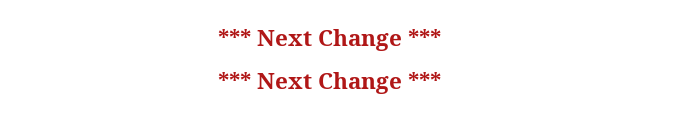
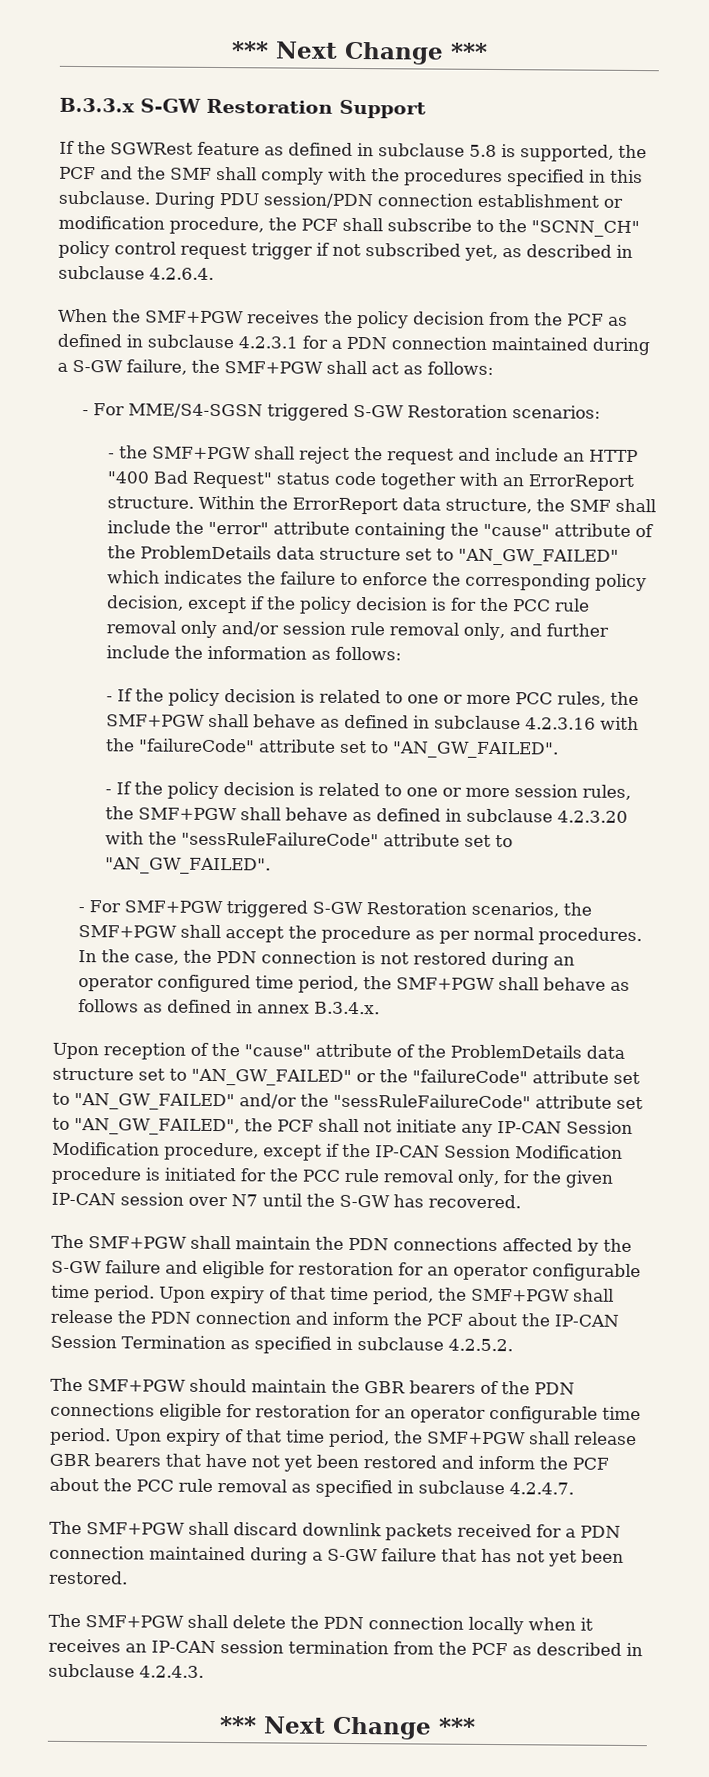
[217,29,442,51] *** Next Change *** -> [231,41,488,65] [59,97,427,119] [59,140,647,162] [59,166,643,187] [58,190,623,209] [58,215,640,238] [58,240,633,262] [58,265,214,280] [58,308,628,329] [57,333,650,356] [57,359,494,375] [82,403,602,421] [107,445,638,465] [106,470,634,491] [106,495,656,515] [106,520,654,540] [106,545,619,566] [106,570,647,592] [105,595,590,614] [105,620,609,641] [105,645,402,661] [105,688,639,707] [105,713,639,731] [104,738,559,759] [104,781,631,800] [104,806,628,823] [104,831,513,848] [104,857,271,875] [78,900,593,918] [78,924,643,946] [78,949,576,970] [78,974,631,994] [78,999,381,1015] [52,1042,625,1060] [52,1067,640,1086] [52,1092,643,1111] [52,1117,633,1137] [52,1141,623,1161] [51,1166,613,1188] [51,1192,521,1209] [51,1234,632,1256] [51,1260,641,1282] [51,1284,614,1305] [50,1309,619,1327] [50,1334,513,1354] [50,1377,575,1395] [50,1402,641,1424] [50,1427,637,1448] [49,1453,609,1472] [49,1477,574,1498] [49,1520,621,1541] [49,1545,624,1567] [49,1570,128,1585] [48,1613,593,1635] [48,1638,643,1657] [48,1663,204,1678] *** Next Change *** // B.3.3.x S-GW Restoration Support // If the SGWRest feature as defined in subclause 5.8 is supported, the PCF and the SMF shall comply with the procedures specified in this subclause. During PDU session/PDN connection establishment or modification procedure, the PCF shall subscribe to the "SCNN_CH" policy control request trigger if not subscribed yet, as described in subclause 4.2.6.4. // When the SMF+PGW receives the policy decision from the PCF as defined in subclause 4.2.3.1 for a PDN connection maintained during a S-GW failure, the SMF+PGW shall act as follows: // - For MME/S4-SGSN triggered S-GW Restoration scenarios: // - the SMF+PGW shall reject the request and include an HTTP "400 Bad Request" status code together with an ErrorReport structure. Within the ErrorReport data structure, the SMF shall include the "error" attribute containing the "cause" attribute of the ProblemDetails data structure set to "AN_GW_FAILED" which indicates the failure to enforce the corresponding policy decision, except if the policy decision is for the PCC rule removal only and/or session rule removal only, and further include the information as follows: // - If the policy decision is related to one or more PCC rules, the SMF+PGW shall behave as defined in subclause 4.2.3.16 with the "failureCode" attribute set to "AN_GW_FAILED". // - If the policy decision is related to one or more session rules, the SMF+PGW shall behave as defined in subclause 4.2.3.20 with the "sessRuleFailureCode" attribute set to "AN_GW_FAILED". // - For SMF+PGW triggered S-GW Restoration scenarios, the SMF+PGW shall accept the procedure as per normal procedures. In the case, the PDN connection is not restored during an operator configured time period, the SMF+PGW shall behave as follows as defined in annex B.3.4.x. // Upon reception of the "cause" attribute of the ProblemDetails data structure set to "AN_GW_FAILED" or the "failureCode" attribute set to "AN_GW_FAILED" and/or the "sessRuleFailureCode" attribute set to "AN_GW_FAILED", the PCF shall not initiate any IP-CAN Session Modification procedure, except if the IP-CAN Session Modification procedure is initiated for the PCC rule removal only, for the given IP-CAN session over N7 until the S-GW has recovered. // The SMF+PGW shall maintain the PDN connections affected by the S-GW failure and eligible for restoration for an operator configurable time period. Upon expiry of that time period, the SMF+PGW shall release the PDN connection and inform the PCF about the IP-CAN Session Termination as specified in subclause 4.2.5.2. // The SMF+PGW should maintain the GBR bearers of the PDN connections eligible for restoration for an operator configurable time period. Upon expiry of that time period, the SMF+PGW shall release GBR bearers that have not yet been restored and inform the PCF about the PCC rule removal as specified in subclause 4.2.4.7. // The SMF+PGW shall discard downlink packets received for a PDN connection maintained during a S-GW failure that has not yet been restored. // The SMF+PGW shall delete the PDN connection locally when it receives an IP-CAN session termination from the PCF as described in subclause 4.2.4.3.

